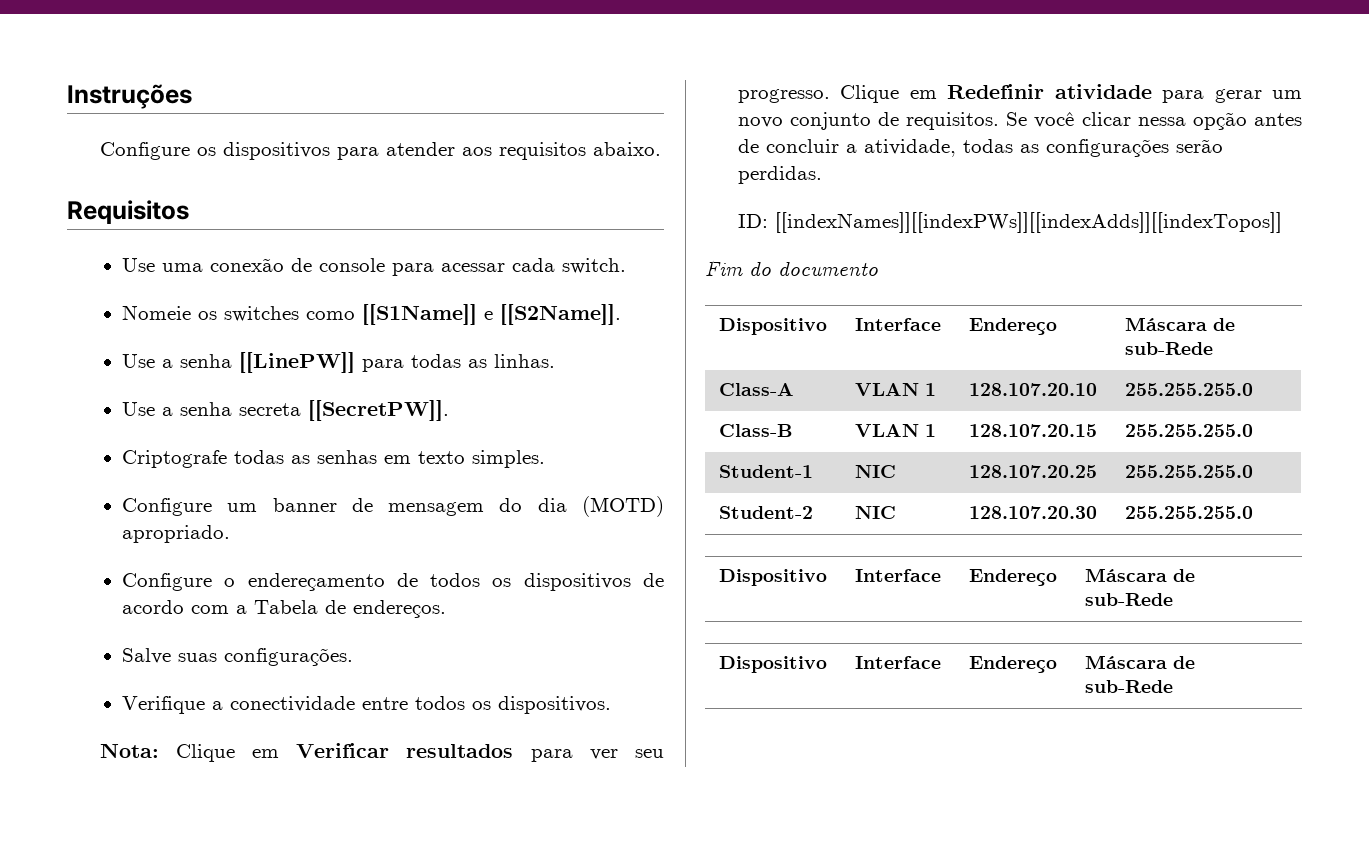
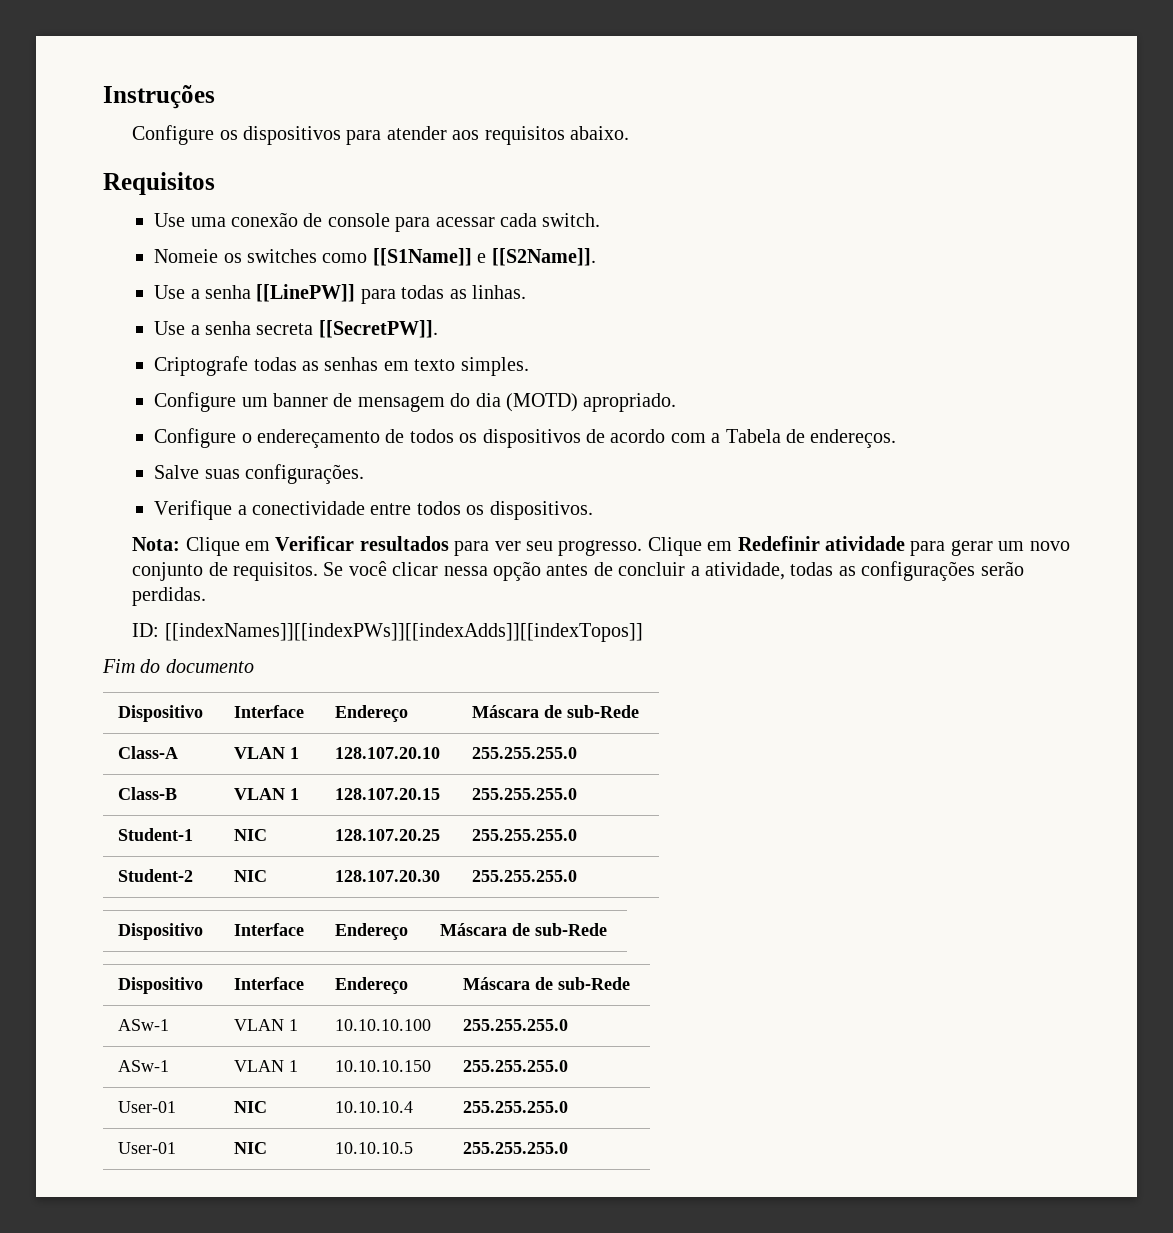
(1173, 686) none -> [118,1019,170,1031] [234,1019,299,1031] [335,1019,432,1031] [463,1019,569,1031] [118,1060,170,1072] [234,1060,299,1072] [335,1060,432,1072] [463,1060,569,1072] [118,1101,177,1113] [234,1101,268,1113] [335,1101,414,1113] [463,1101,569,1113] [118,1142,177,1154] [234,1142,268,1154] [335,1142,414,1154] [463,1142,569,1154] // ASw-1 | VLAN 1 | 10.10.10.100 | 255.255.255.0 // ASw-1 | VLAN 1 | 10.10.10.150 | 255.255.255.0 // User-01 | NIC | 10.10.10.4 | 255.255.255.0 // User-01 | NIC | 10.10.10.5 | 255.255.255.0

